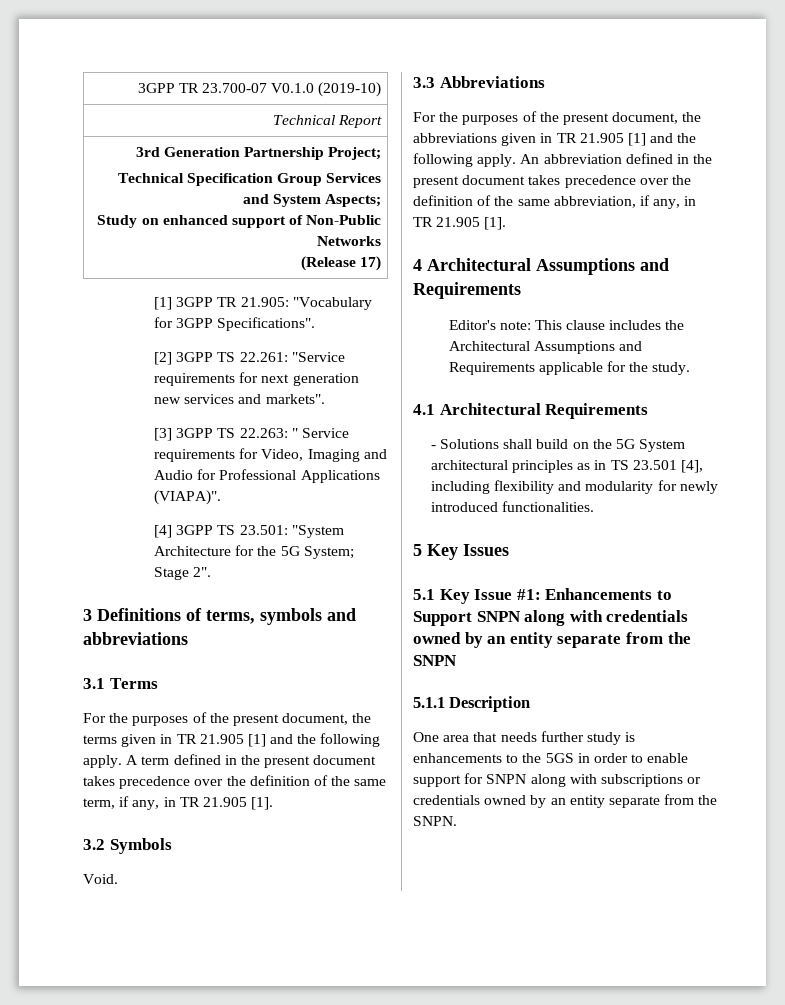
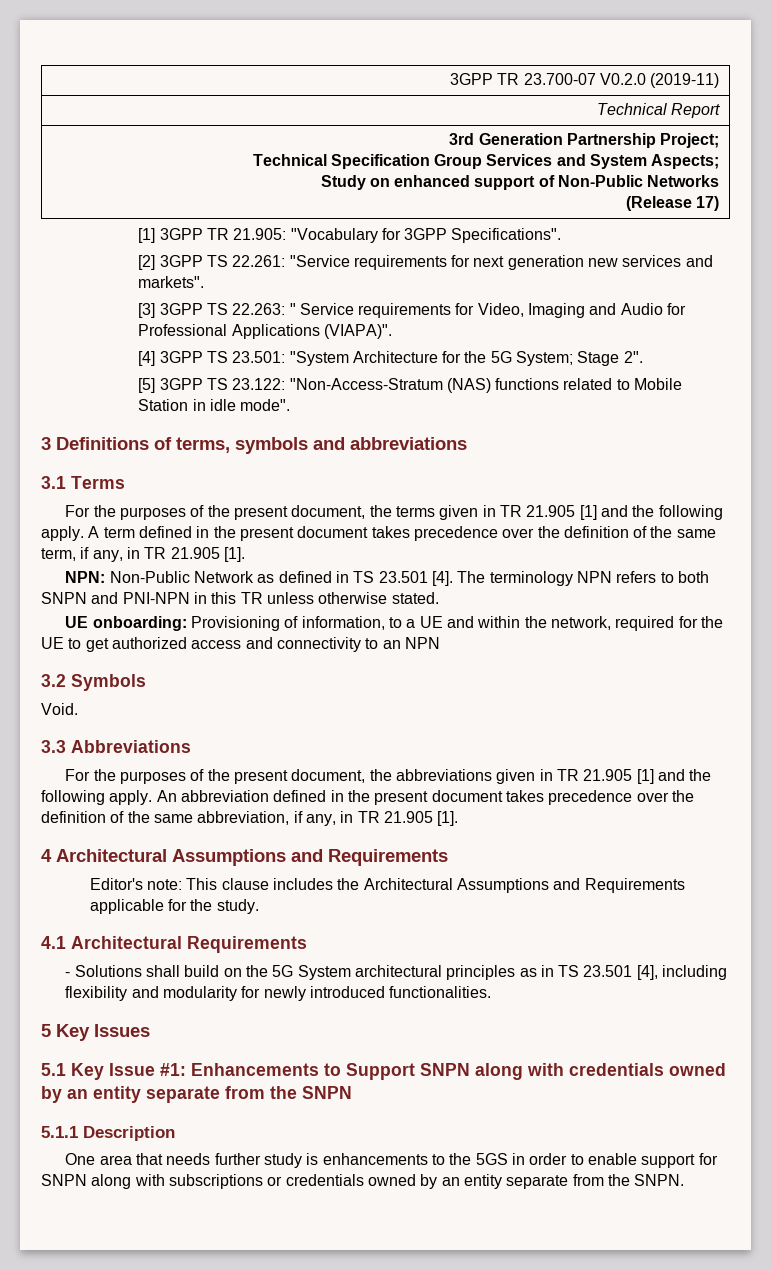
[271,82,382,97] V0.1.0 (2019-10) -> [600,73,720,88] V0.2.0 (2019-11)
(212, 572) none -> [138,378,683,393] [138,399,291,411] // [5] 3GPP TS 23.122: "Non-Access-Stratum (NAS) functions related to Mobile Station in idle mode".
(274, 803) none -> [65,571,709,586] [41,592,439,604] [65,616,723,631] [41,637,440,652] // NPN: Non-Public Network as defined in TS 23.501 [4]. The terminology NPN refers to both SNPN and PNI-NPN in this TR unless otherwise stated. // UE onboarding: Provisioning of information, to a UE and within the network, required for the UE to get authorized access and connectivity to an NPN

